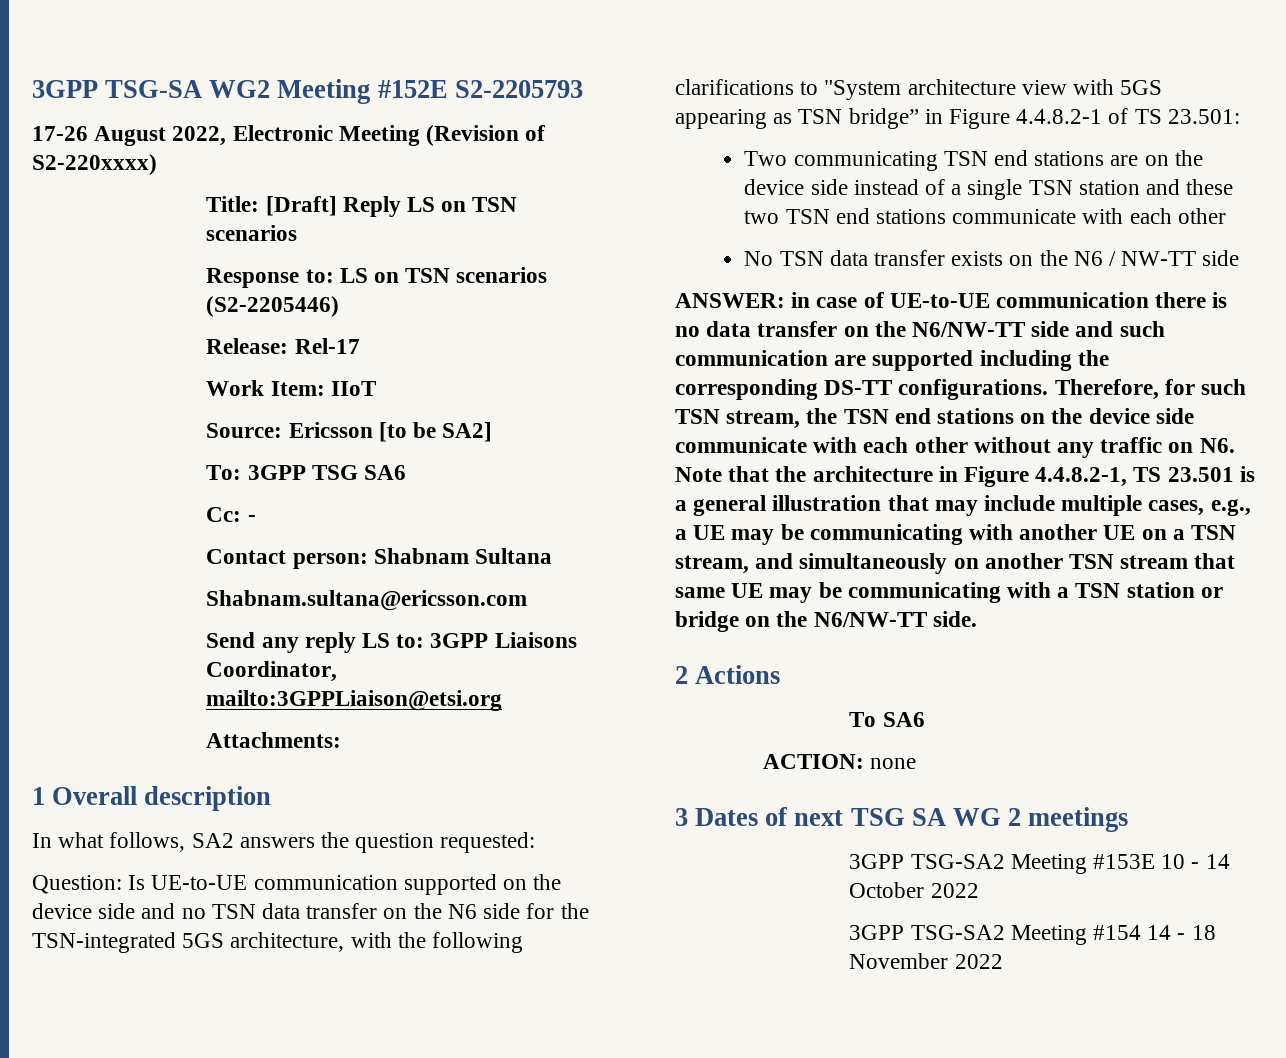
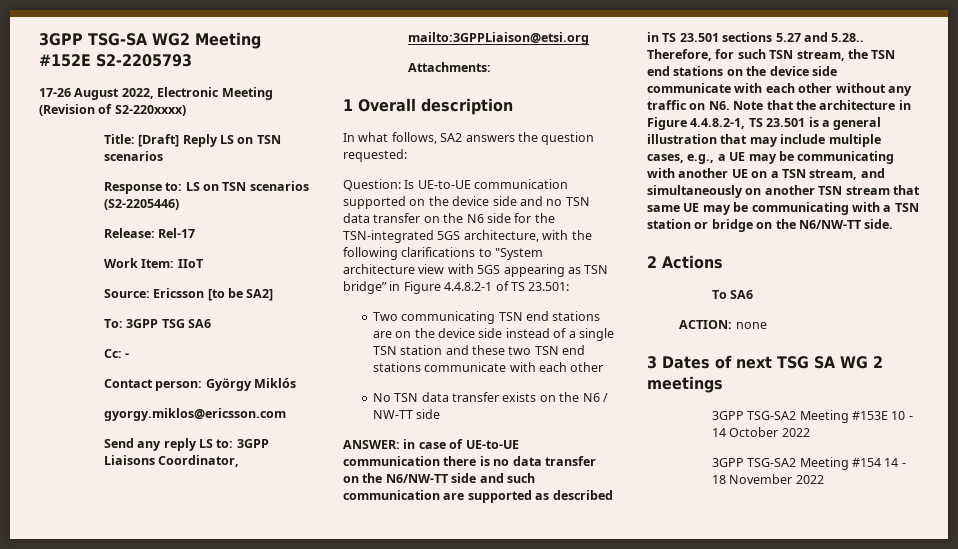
[373,548,552,564] [206,590,528,611] Shabnam Sultana // Shabnam.sultana@ericsson.com -> [205,378,297,391] [103,408,286,421] György Miklós // gyorgy.miklos@ericsson.com
[979,350,1109,371] [675,379,1049,400] including the corresponding DS-TT configurations. -> [535,490,613,500] [647,32,865,42] as described in TS 23.501 sections 5.27 and 5.28..

